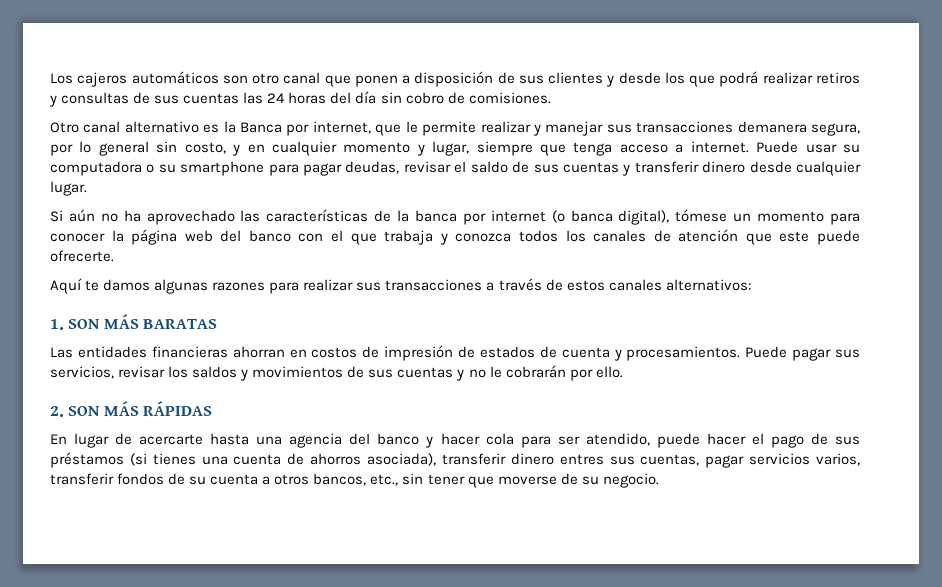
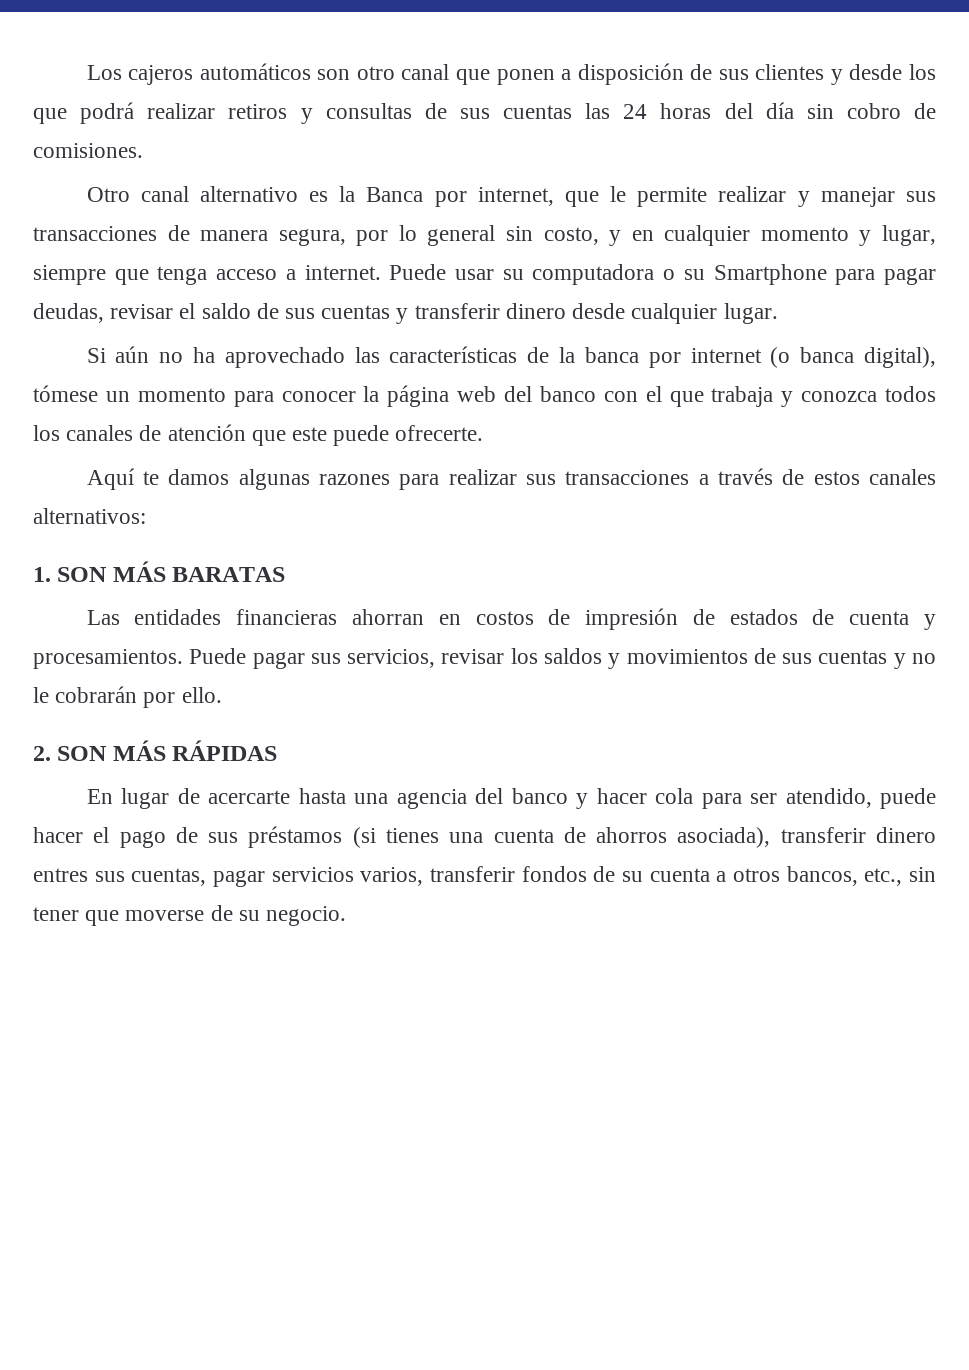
[737,121,807,133] demanera -> [167,225,269,241] de manera
[180,161,265,176] smartphone -> [713,264,827,285] Smartphone

